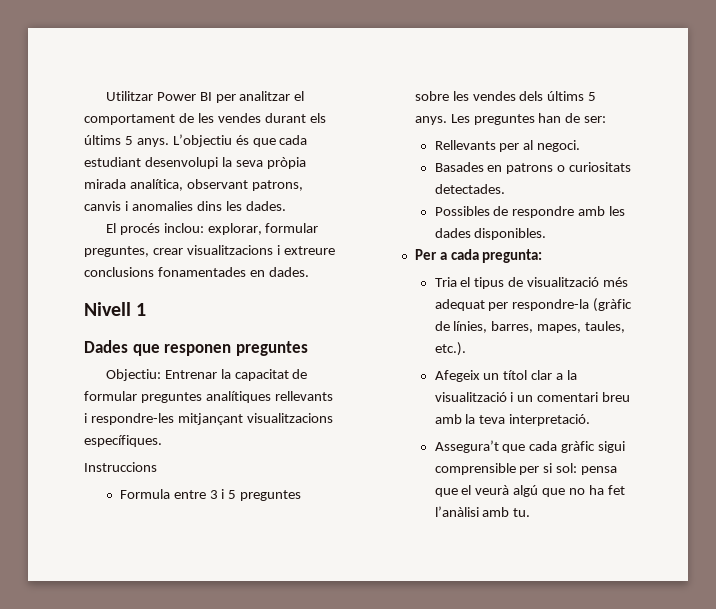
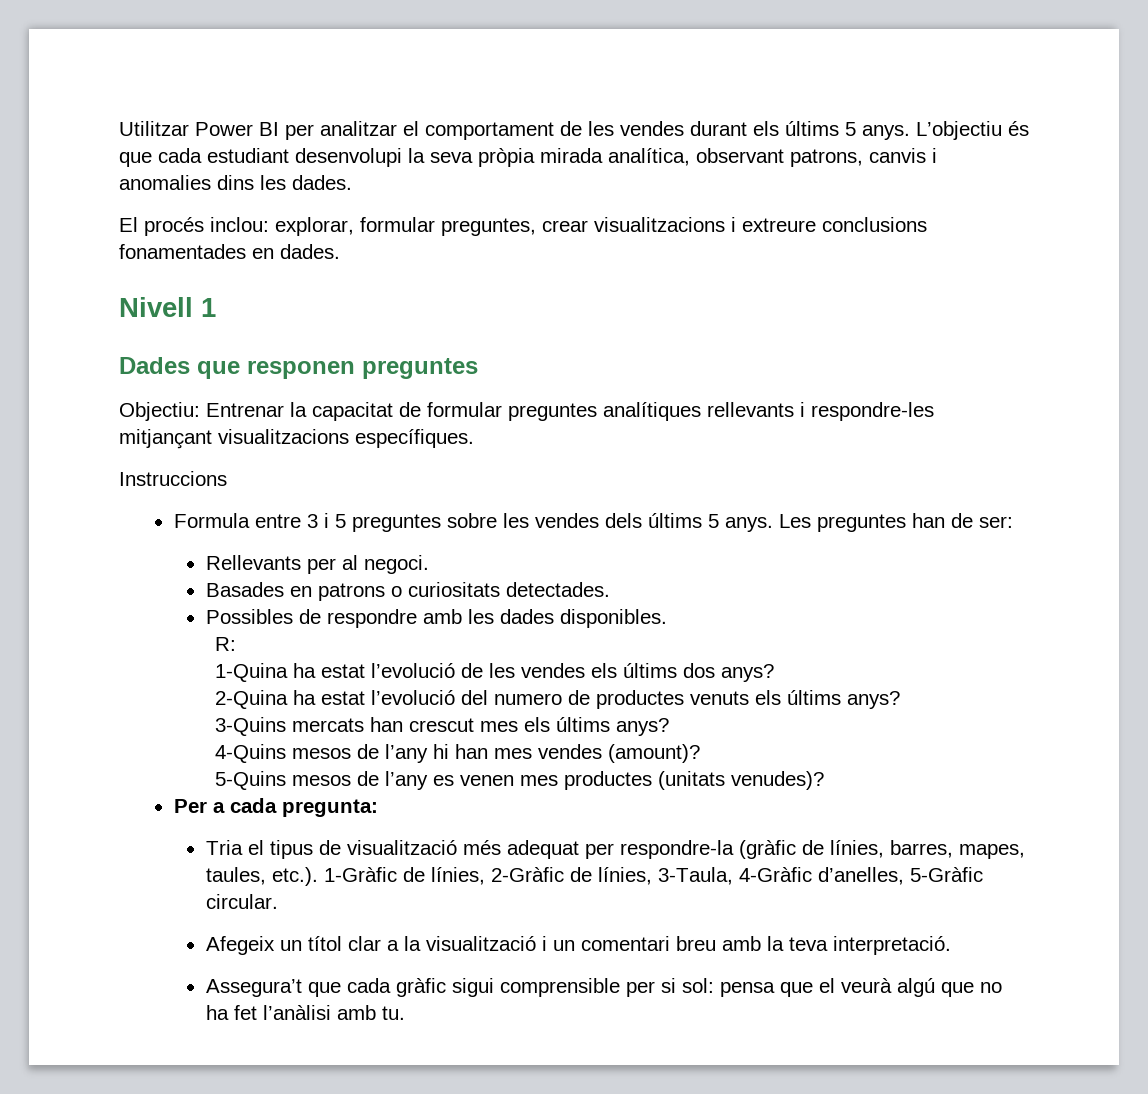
(547, 234) none -> [215,637,237,651] [215,663,775,682] [215,690,901,709] [215,717,670,736] [215,744,701,763] [215,771,825,790] // R: // 1-Quina ha estat l’evolució de les vendes els últims dos anys? // 2-Quina ha estat l’evolució del numero de productes venuts els últims anys? // 3-Quins mercats han crescut mes els últims anys? // 4-Quins mesos de l’any hi han mes vendes (amount)? // 5-Quins mesos de l’any es venen mes productes (unitats venudes)?
(466, 349) none -> [323,867,983,885] [205,894,278,909] 1-Gràfic de línies, 2-Gràfic de línies, 3-Taula, 4-Gràfic d’anelles, 5-Gràfic circular.

